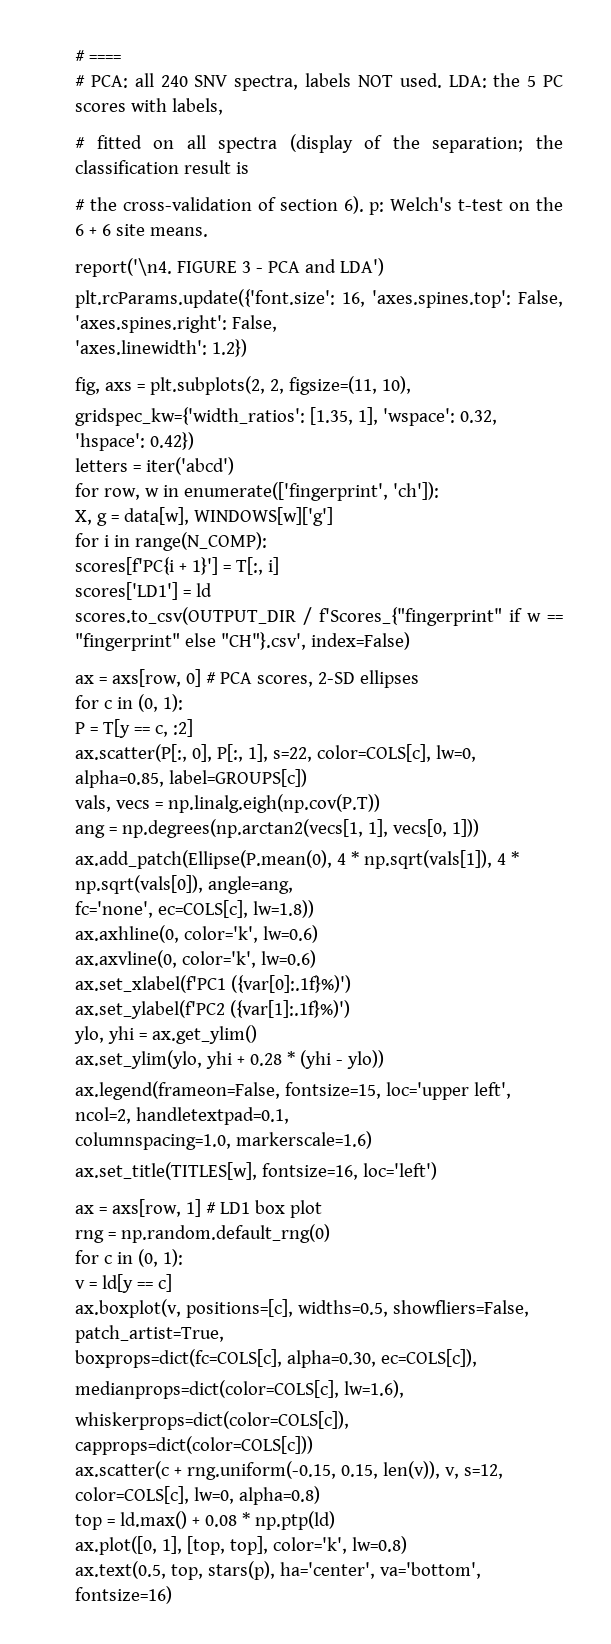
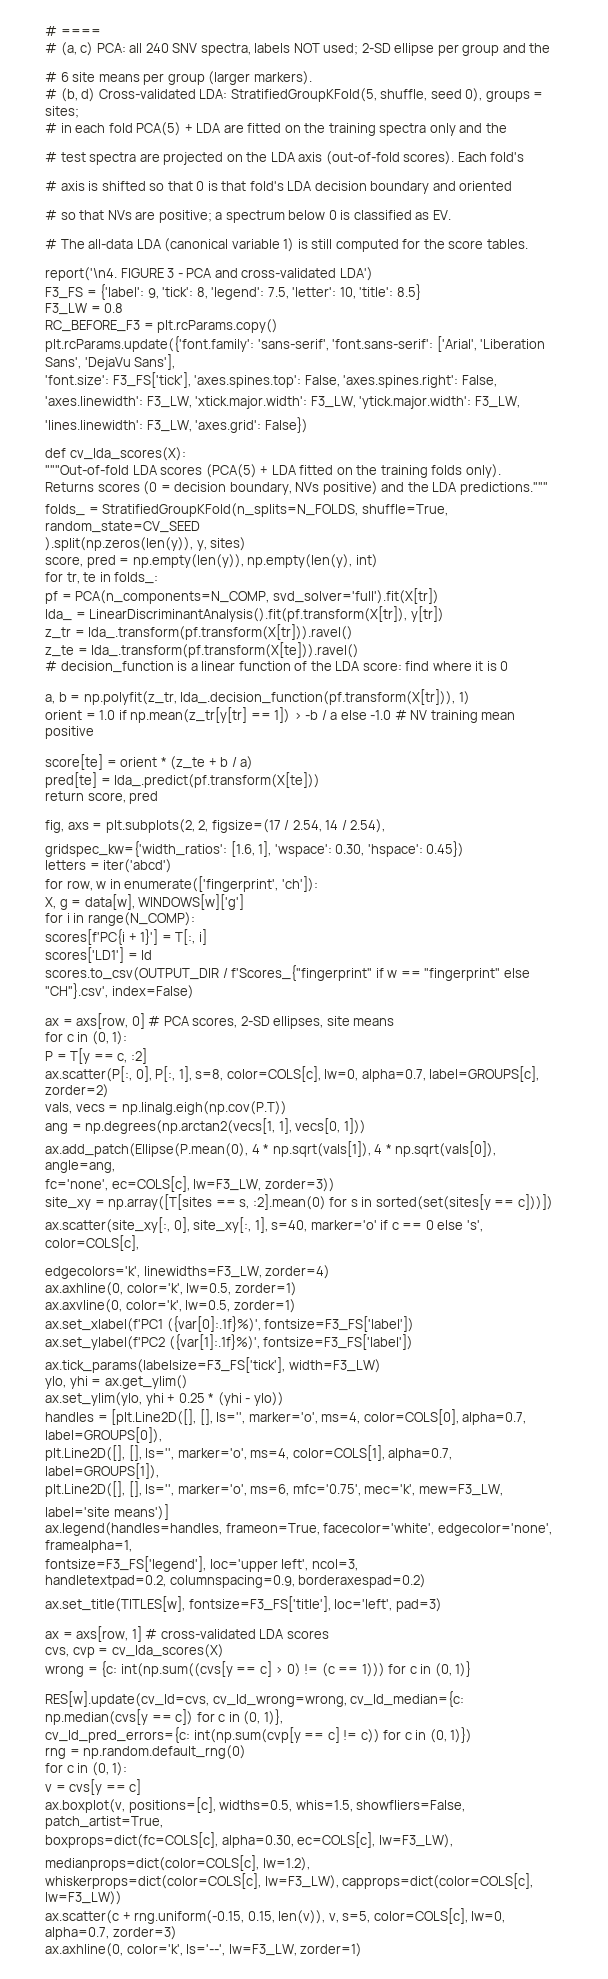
(85, 81) none -> [60,42,94,56] (a, c)
[399,73,563,88] [75,98,223,115] [75,134,563,153] [75,160,249,174] [75,196,563,215] [75,224,208,237] used. LDA: the 5 PC scores with labels, // # fitted on all spectra (display of the separation; the classification result is // # the cross-validation of section 6). p: Welch's t-test on the 6 + 6 site means. -> [323,43,551,56] [45,71,312,85] [45,88,544,102] [45,106,79,118] [45,122,507,136] [45,151,525,165] [45,181,513,194] [45,210,451,223] [45,238,528,252] used; 2-SD ellipse per group and the // # 6 site means per group (larger markers). // # (b, d) Cross-validated LDA: StratifiedGroupKFold(5, shuffle, seed 0), groups = sites; // # in each fold PCA(5) + LDA are fitted on the training spectra only and the // # test spectra are projected on the LDA axis (out-of-fold scores). Each fold's // # axis is shifted so that 0 is that fold's LDA decision boundary and oriented // # so that NVs are positive; a spectrum below 0 is classified as EV. // # The all-data LDA (canonical variable 1) is still computed for the score tables.
(336, 266) none -> [241,268,337,278] cross-validated
[75,289,365,308] plt.rcParams.update({'font.size': 16, -> [45,284,421,300] [45,303,124,315] [45,319,279,333] [45,336,546,352] [45,354,176,370] [45,372,191,388] F3_FS = {'label': 9, 'tick': 8, 'legend': 7.5, 'letter': 10, 'title': 8.5} // F3_LW = 0.8 // RC_BEFORE_F3 = plt.rcParams.copy() // plt.rcParams.update({'font.family': 'sans-serif', 'font.sans-serif': ['Arial', 'Liberation Sans', 'DejaVu Sans'], // 'font.size': F3_FS['tick'],
[211,339,247,357] 1.2}) -> [146,396,520,409] [45,417,308,433] [45,447,186,461] [45,464,501,478] [45,481,548,495] [45,503,448,517] [45,521,200,533] [45,537,247,551] [45,554,378,568] [45,572,159,584] [45,588,439,604] [45,606,444,622] [45,624,354,640] [45,642,360,658] [45,661,509,673] [45,689,470,705] [45,707,516,723] [45,726,94,739] [45,754,254,770] [45,772,321,788] [45,791,159,804] F3_LW, 'xtick.major.width': F3_LW, 'ytick.major.width': F3_LW, // 'lines.linewidth': F3_LW, 'axes.grid': False}) // def cv_lda_scores(X): // """Out-of-fold LDA scores (PCA(5) + LDA fitted on the training folds only). // Returns scores (0 = decision boundary, NVs positive) and the LDA predictions.""" // folds_ = StratifiedGroupKFold(n_splits=N_FOLDS, shuffle=True, random_state=CV_SEED // ).split(np.zeros(len(y)), y, sites) // score, pred = np.empty(len(y)), np.empty(len(y), int) // for tr, te in folds_: // pf = PCA(n_components=N_COMP, svd_solver='full').fit(X[tr]) // lda_ = LinearDiscriminantAnalysis().fit(pf.transform(X[tr]), y[tr]) // z_tr = lda_.transform(pf.transform(X[tr])).ravel() // z_te = lda_.transform(pf.transform(X[te])).ravel() // # decision_function is a linear function of the LDA score: find where it is 0 // a, b = np.polyfit(z_tr, lda_.decision_function(pf.transform(X[tr])), 1) // orient = 1.0 if np.mean(z_tr[y[tr] == 1]) > -b / a else -1.0 # NV training mean positive // score[te] = orient * (z_te + b / a) // pred[te] = lda_.predict(pf.transform(X[te])) // return score, pred
[288,376,411,395] figsize=(11, 10), -> [211,819,386,833] figsize=(17 / 2.54, 14 / 2.54),
[309,407,353,425] [1.35, -> [230,841,255,857] [1.6,
[459,410,497,425] [75,432,194,451] 0.32, 'hspace': 0.42}) -> [335,841,465,857] 0.30, 'hspace': 0.45})
[359,670,419,688] ellipses -> [273,1016,395,1029] ellipses, site means
[272,744,476,762] [75,769,307,788] s=22, color=COLS[c], lw=0, alpha=0.85, label=GROUPS[c]) -> [195,1066,540,1082] [45,1084,109,1098] s=8, color=COLS[c], lw=0, alpha=0.7, label=GROUPS[c], zorder=2)
[252,900,314,918] [75,925,318,943] lw=1.8)) // ax.axhline(0, color='k', lw=0.6) -> [193,1178,335,1192] [45,1194,553,1210] [45,1217,483,1233] [45,1235,139,1251] [45,1265,331,1279] [45,1282,297,1296] lw=F3_LW, zorder=3)) // site_xy = np.array([T[sites == s, :2].mean(0) for s in sorted(set(sites[y == c]))]) // ax.scatter(site_xy[:, 0], site_xy[:, 1], s=40, marker='o' if c == 0 else 's', color=COLS[c], // edgecolors='k', linewidths=F3_LW, zorder=4) // ax.axhline(0, color='k', lw=0.5, zorder=1)
[260,950,316,968] lw=0.6) -> [185,1299,296,1313] lw=0.5, zorder=1)
[230,975,351,993] ({var[0]:.1f}%)') -> [166,1316,415,1332] ({var[0]:.1f}%)', fontsize=F3_FS['label'])
[229,1000,350,1018] ({var[1]:.1f}%)') -> [168,1334,414,1350] [45,1357,381,1373] ({var[1]:.1f}%)', fontsize=F3_FS['label']) // ax.tick_params(labelsize=F3_FS['tick'], width=F3_LW)
[249,1053,282,1066] 0.28 -> [178,1393,205,1403] 0.25
[75,1081,511,1100] [75,1107,289,1125] [75,1131,372,1150] [75,1162,437,1180] ax.legend(frameon=False, fontsize=15, loc='upper left', ncol=2, handletextpad=0.1, // columnspacing=1.0, markerscale=1.6) // ax.set_title(TITLES[w], fontsize=16, loc='left') -> [45,1409,527,1425] [45,1427,162,1443] [45,1445,453,1461] [45,1463,159,1479] [45,1481,503,1497] [45,1504,169,1520] [45,1522,552,1536] [45,1540,132,1553] [45,1556,358,1572] [45,1574,427,1588] [45,1596,442,1612] handles = [plt.Line2D([], [], ls='', marker='o', ms=4, color=COLS[0], alpha=0.7, label=GROUPS[0]), // plt.Line2D([], [], ls='', marker='o', ms=4, color=COLS[1], alpha=0.7, label=GROUPS[1]), // plt.Line2D([], [], ls='', marker='o', ms=6, mfc='0.75', mec='k', mew=F3_LW, // label='site means')] // ax.legend(handles=handles, frameon=True, facecolor='white', edgecolor='none', framealpha=1, // fontsize=F3_FS['legend'], loc='upper left', ncol=3, // handletextpad=0.2, columnspacing=0.9, borderaxespad=0.2) // ax.set_title(TITLES[w], fontsize=F3_FS['title'], loc='left', pad=3)
[219,1200,322,1218] LD1 box plot -> [160,1629,329,1639] [45,1644,224,1658] [45,1661,472,1677] [45,1691,465,1707] [45,1709,283,1725] [45,1727,473,1743] cross-validated LDA scores // cvs, cvp = cv_lda_scores(X) // wrong = {c: int(np.sum((cvs[y == c] > 0) != (c == 1))) for c in (0, 1)} // RES[w].update(cv_ld=cvs, cv_ld_wrong=wrong, cv_ld_median={c: np.median(cvs[y == c]) for c in (0, 1)}, // cv_ld_pred_errors={c: int(np.sum(cvp[y == c] != c)) for c in (0, 1)})
[101,1274,133,1293] ld[y -> [69,1779,103,1795] cvs[y
(388, 1308) none -> [295,1800,353,1812] whis=1.5,
[380,1349,477,1367] ec=COLS[c]), -> [297,1832,453,1848] ec=COLS[c], lw=F3_LW),
[343,1380,404,1398] [75,1411,349,1430] [75,1436,313,1455] lw=1.6), // whiskerprops=dict(color=COLS[c]), capprops=dict(color=COLS[c])) -> [262,1857,310,1871] [45,1873,534,1889] [45,1891,122,1905] lw=1.2), // whiskerprops=dict(color=COLS[c], lw=F3_LW), capprops=dict(color=COLS[c], lw=F3_LW))
[463,1464,503,1479] [75,1486,320,1505] [75,1511,335,1530] [75,1536,407,1555] [75,1561,481,1580] [75,1586,172,1604] s=12, color=COLS[c], lw=0, alpha=0.8) // top = ld.max() + 0.08 * np.ptp(ld) // ax.plot([0, 1], [top, top], color='k', lw=0.8) // ax.text(0.5, top, stars(p), ha='center', va='bottom', fontsize=16) -> [342,1908,506,1924] [45,1926,177,1940] [45,1943,363,1957] s=5, color=COLS[c], lw=0, alpha=0.7, zorder=3) // ax.axhline(0, color='k', ls='--', lw=F3_LW, zorder=1)

